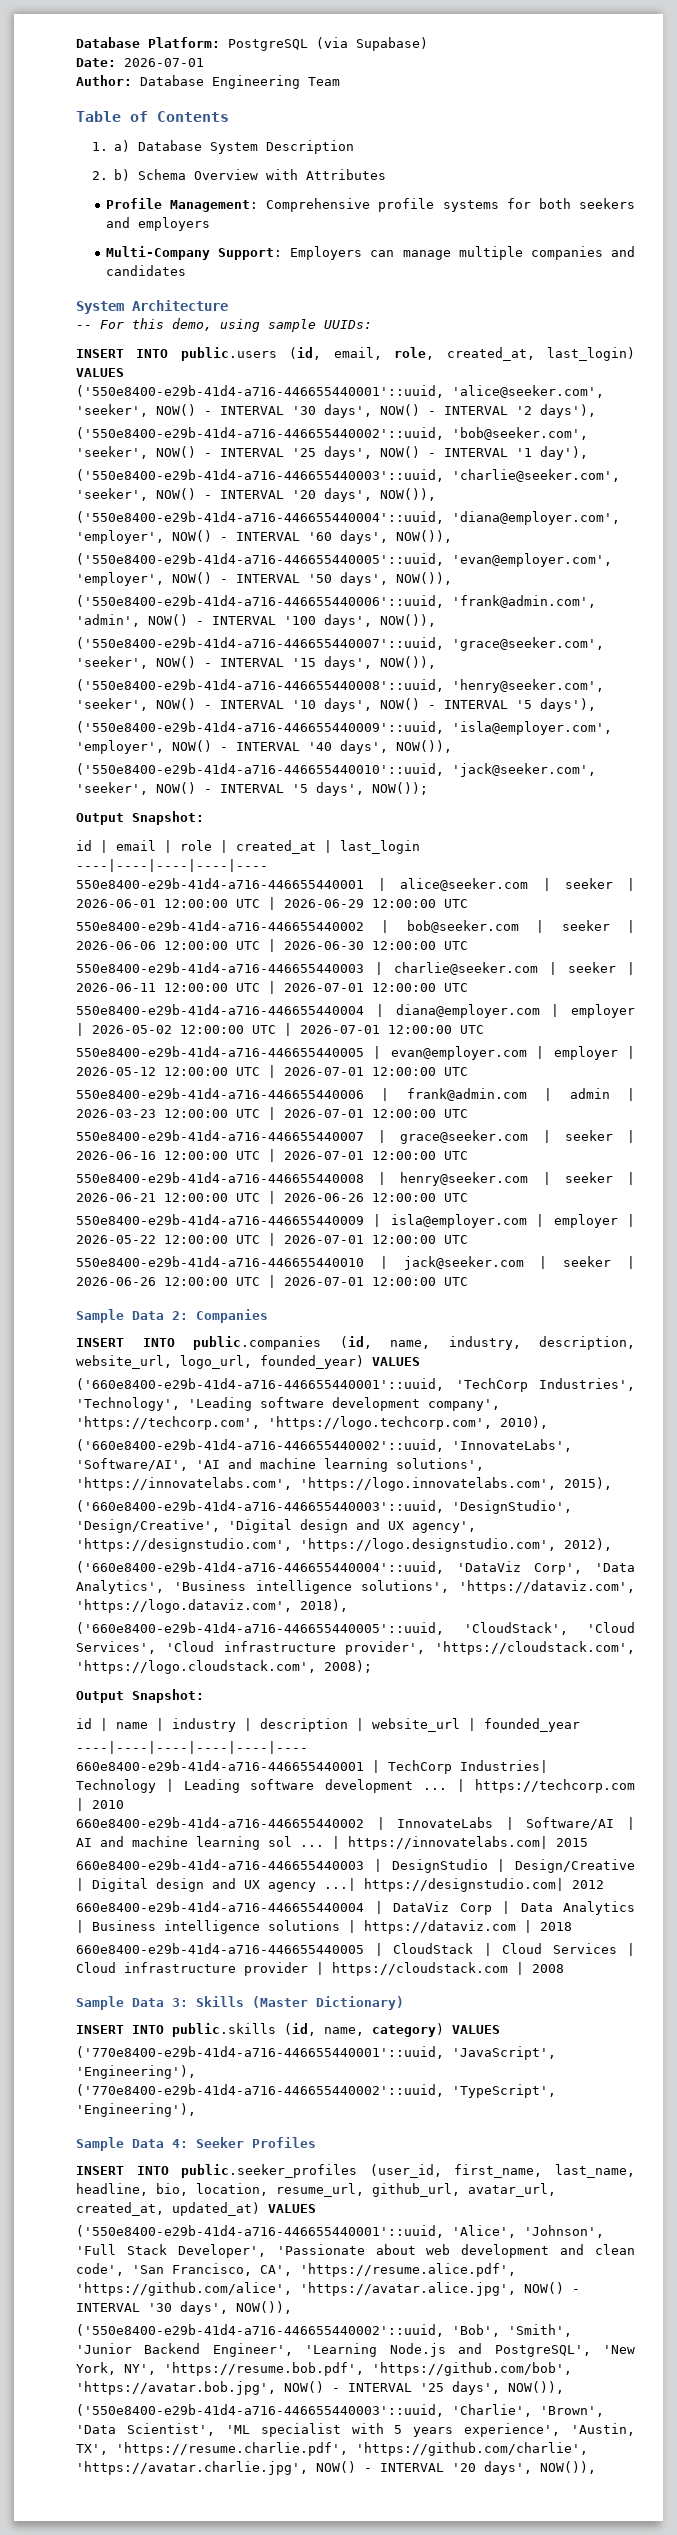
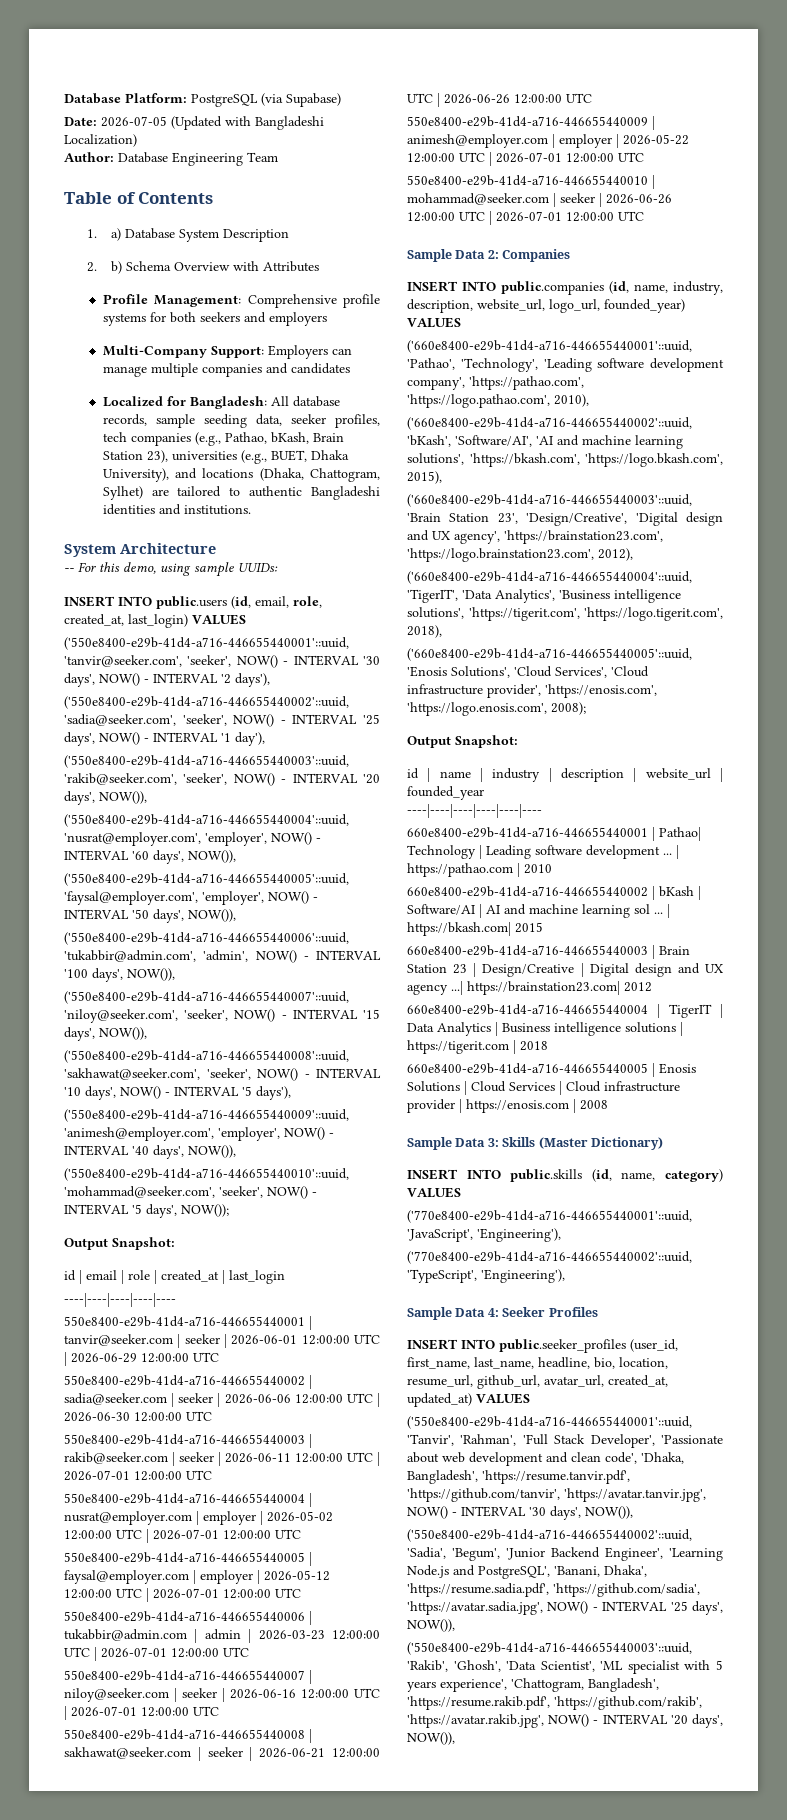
[124,58,204,67] 2026-07-01 -> [101,116,324,130] [64,134,137,147] 2026-07-05 (Updated with Bangladeshi Localization)
(186, 270) none -> [102,396,340,409] [102,414,380,428] [102,432,344,446] [102,450,349,464] [102,468,380,482] [102,486,380,500] [102,504,251,515] // Localized for Bangladesh: All database records, sample seeding data, seeker profiles, tech companies (e.g., Pathao, bKash, Brain Station 23), universities (e.g., BUET, Dhaka University), and locations (Dhaka, Chattogram, Sylhet) are tailored to authentic Bangladeshi identities and institutions.
[452,385,604,398] 'alice@seeker.com', -> [64,655,182,667] 'tanvir@seeker.com',
[452,427,588,440] 'bob@seeker.com', -> [64,714,176,726] 'sadia@seeker.com',
[452,469,620,482] 'charlie@seeker.com', -> [64,773,177,785] 'rakib@seeker.com',
[452,511,620,525] 'diana@employer.com', -> [64,832,201,846] 'nusrat@employer.com',
[452,553,612,567] 'evan@employer.com', -> [64,891,198,905] 'faysal@employer.com',
[452,595,596,608] 'frank@admin.com', -> [64,950,196,962] 'tukabbir@admin.com',
[452,637,604,651] 'grace@seeker.com', -> [64,1009,178,1023] 'niloy@seeker.com',
[452,679,604,693] 'henry@seeker.com', -> [64,1068,200,1080] 'sakhawat@seeker.com',
[452,721,612,735] 'isla@employer.com', -> [64,1127,214,1141] 'animesh@employer.com',
[452,763,596,777] 'jack@seeker.com', -> [64,1186,215,1198] 'mohammad@seeker.com',
[400,878,529,891] alice@seeker.com -> [64,1334,173,1346] tanvir@seeker.com
[406,920,519,933] bob@seeker.com -> [64,1393,167,1405] sadia@seeker.com
[394,962,538,975] charlie@seeker.com -> [64,1452,168,1464] rakib@seeker.com
[395,1004,540,1018] diana@employer.com -> [64,1511,192,1525] nusrat@employer.com
[390,1046,527,1060] evan@employer.com -> [64,1570,189,1584] faysal@employer.com
[406,1088,527,1101] frank@admin.com -> [64,1629,187,1641] tukabbir@admin.com
[400,1130,529,1144] grace@seeker.com -> [64,1688,169,1702] niloy@seeker.com
[400,1172,529,1186] henry@seeker.com -> [64,1747,191,1759] sakhawat@seeker.com
[390,1214,527,1228] isla@employer.com -> [407,134,548,148] animesh@employer.com
[403,1256,524,1270] jack@seeker.com -> [407,193,549,205] mohammad@seeker.com
[455,1378,635,1392] 'TechCorp Industries', -> [407,358,455,370] 'Pathao',
[76,1416,492,1430] 'https://techcorp.com', 'https://logo.techcorp.com', -> [469,376,584,390] [407,394,550,408] 'https://pathao.com', 'https://logo.pathao.com',
[452,1439,572,1452] 'InnovateLabs', -> [407,435,451,447] 'bKash',
[76,1477,556,1491] 'https://innovatelabs.com', 'https://logo.innovatelabs.com', -> [469,453,723,467] 'https://bkash.com', 'https://logo.bkash.com',
[452,1500,572,1514] 'DesignStudio', -> [407,513,518,524] 'Brain Station 23',
[76,1538,556,1552] 'https://designstudio.com', 'https://logo.designstudio.com', -> [504,530,663,544] [407,548,594,562] 'https://brainstation23.com', 'https://logo.brainstation23.com',
[457,1561,582,1575] 'DataViz Corp', -> [407,589,458,603] 'TigerIT',
[459,1580,635,1594] [76,1599,292,1613] 'https://dataviz.com', 'https://logo.dataviz.com', -> [468,607,723,621] 'https://tigerit.com', 'https://logo.tigerit.com',
[463,1622,568,1635] 'CloudStack', -> [407,666,510,678] 'Enosis Solutions',
[435,1641,635,1655] [76,1660,316,1674] 'https://cloudstack.com', 'https://logo.cloudstack.com', -> [545,684,657,698] [407,702,547,716] 'https://enosis.com', 'https://logo.enosis.com',
[388,1760,548,1774] TechCorp Industries| -> [659,827,701,841] Pathao|
[475,1779,635,1793] https://techcorp.com -> [407,863,513,877] https://pathao.com
[397,1817,494,1828] InnovateLabs -> [659,886,694,897] bKash
[348,1836,548,1850] https://innovatelabs.com| -> [407,922,511,936] https://bkash.com|
[391,1859,488,1873] DesignStudio -> [659,946,690,955] [407,964,468,974] Brain Station 23
[364,1878,564,1892] https://designstudio.com| -> [467,981,620,995] https://brainstation23.com|
[393,1901,492,1915] DataViz Corp -> [669,1004,712,1018] TigerIT
[364,1920,516,1934] https://dataviz.com -> [407,1040,509,1054] https://tigerit.com
[393,1943,473,1954] CloudStack -> [659,1063,696,1074] [407,1081,460,1092] Enosis Solutions
[332,1962,508,1976] https://cloudstack.com -> [466,1099,569,1113] https://enosis.com
[452,2225,604,2238] 'Alice', 'Johnson', -> [407,1434,517,1446] 'Tanvir', 'Rahman',
[132,2263,516,2277] [76,2282,516,2296] 'San Francisco, CA', 'https://resume.alice.pdf', 'https://github.com/alice', 'https://avatar.alice.jpg', -> [641,1452,684,1464] [407,1470,630,1484] [407,1488,706,1502] 'Dhaka, Bangladesh', 'https://resume.tanvir.pdf', 'https://github.com/tanvir', 'https://avatar.tanvir.jpg',
[452,2324,572,2337] 'Bob', 'Smith', -> [407,1547,500,1561] 'Sadia', 'Begum',
[603,2345,636,2354] [76,2362,572,2376] [76,2381,276,2395] 'New York, NY', 'https://resume.bob.pdf', 'https://github.com/bob', 'https://avatar.bob.jpg', -> [554,1565,647,1577] [407,1583,700,1597] [407,1601,543,1615] 'Banani, Dhaka', 'https://resume.sadia.pdf', 'https://github.com/sadia', 'https://avatar.sadia.jpg',
[452,2404,604,2417] 'Charlie', 'Brown', -> [407,1660,501,1672] 'Rakib', 'Ghosh',
[571,2423,635,2436] [76,2442,588,2456] [76,2461,308,2475] 'Austin, TX', 'https://resume.charlie.pdf', 'https://github.com/charlie', 'https://avatar.charlie.jpg', -> [511,1678,659,1692] [407,1696,702,1710] [407,1714,544,1728] 'Chattogram, Bangladesh', 'https://resume.rakib.pdf', 'https://github.com/rakib', 'https://avatar.rakib.jpg',

